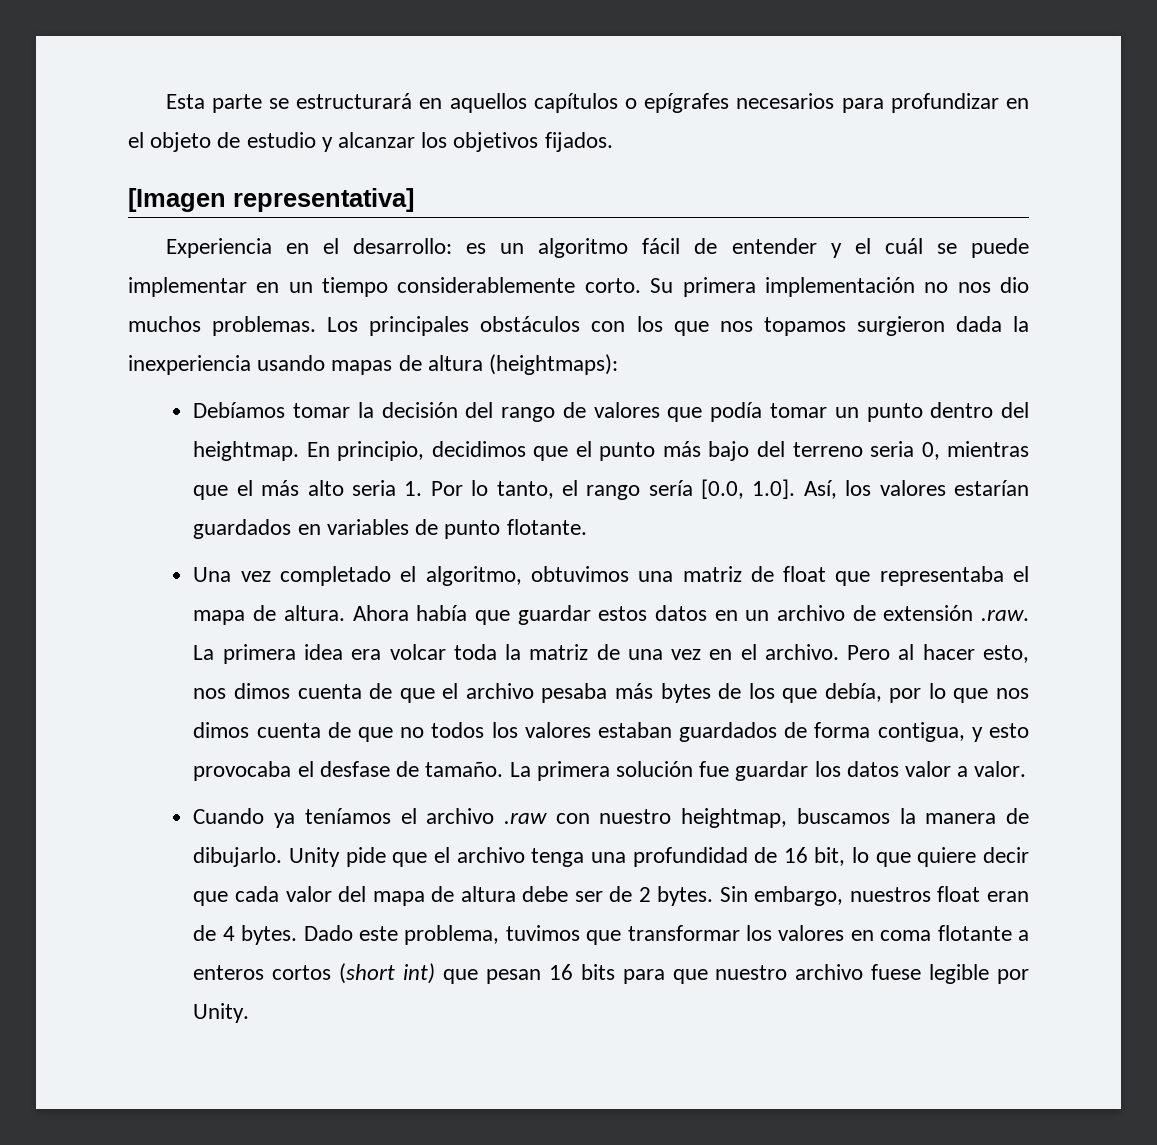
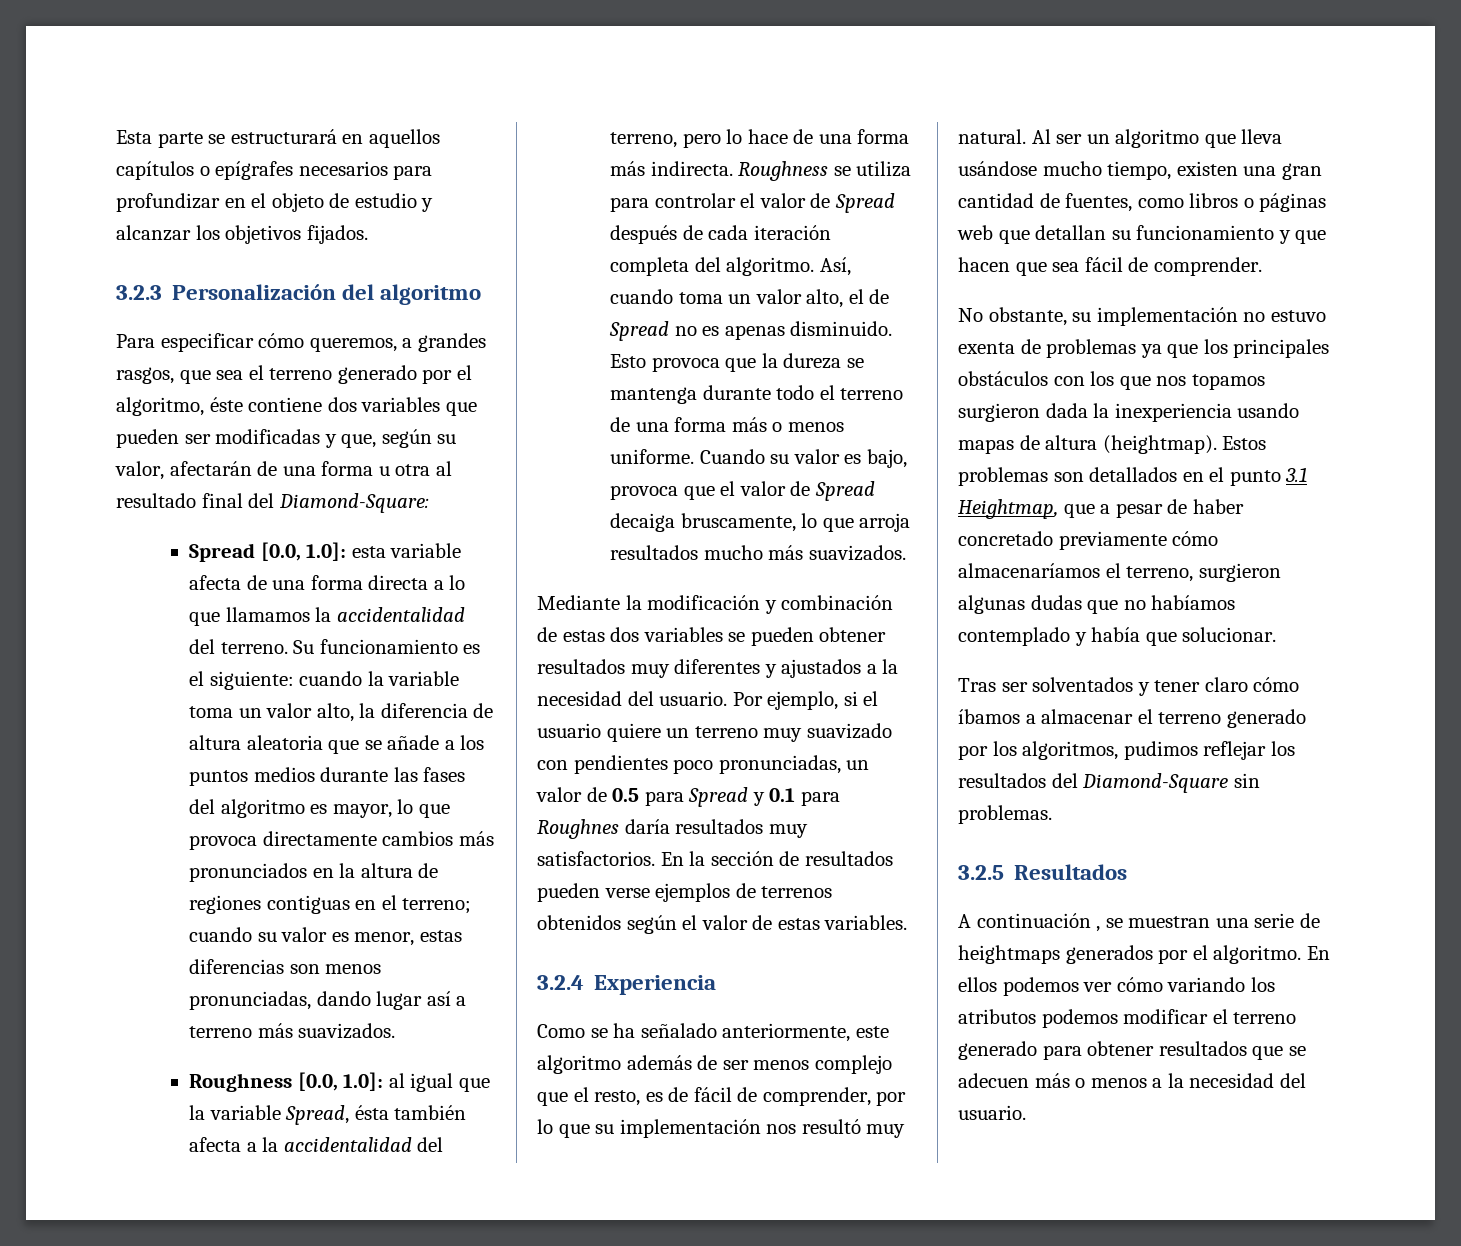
[128,188,414,212] [165,238,1029,258] [128,277,1029,297] [128,316,359,336] [Imagen representativa] // Experiencia en el desarrollo: es un algoritmo fácil de entender y el cuál se puede implementar en un tiempo considerablemente corto. Su primera implementación no nos dio muchos problemas. Los -> [116,284,482,305] [116,333,486,352] [116,365,472,384] [116,397,477,416] [116,429,457,448] [115,461,452,480] [116,493,429,513] [189,542,462,562] [189,575,466,590] [189,607,465,626] [189,639,481,654] [189,671,460,690] [189,703,494,722] [189,735,485,754] [189,767,466,786] [189,799,450,818] [189,831,494,850] [189,863,439,882] [189,895,472,914] [189,927,462,946] [189,959,382,974] [189,991,467,1010] [189,1023,396,1039] [189,1072,490,1092] [189,1105,467,1125] [189,1137,444,1152] [610,129,910,148] [610,161,912,181] [610,193,895,213] [610,225,831,244] [610,257,851,276] [610,289,890,308] [609,321,893,341] [610,353,864,372] [610,385,904,404] [610,417,844,432] [610,449,907,468] [610,481,875,501] [610,513,911,532] [610,545,906,561] [537,595,894,614] [537,627,887,646] [537,659,899,678] [537,691,879,710] [537,723,892,742] [537,755,870,774] [536,787,840,807] [537,819,808,839] [537,851,893,866] [537,883,833,902] [537,915,908,934] [537,975,717,995] [537,1023,889,1042] [537,1055,892,1074] [537,1087,907,1106] [537,1119,906,1138] [958,129,1283,148] [958,161,1322,180] [958,193,1327,212] [957,225,1327,244] [958,257,1262,276] [958,307,1326,326] [958,339,1228,358] 3.2.3 Personalización del algoritmo // Para especificar cómo queremos, a grandes rasgos, que sea el terreno generado por el algoritmo, éste contiene dos variables que pueden ser modificadas y que, según su valor, afectarán de una forma u otra al resultado final del Diamond-Square: // Spread [0.0, 1.0]: esta variable afecta de una forma directa a lo que llamamos la accidentalidad del terreno. Su funcionamiento es el siguiente: cuando la variable toma un valor alto, la diferencia de altura aleatoria que se añade a los puntos medios durante las fases del algoritmo es mayor, lo que provoca directamente cambios más pronunciados en la altura de regiones contiguas en el terreno; cuando su valor es menor, estas diferencias son menos pronunciadas, dando lugar así a terreno más suavizados. // Roughness [0.0, 1.0]: al igual que la variable Spread, ésta también afecta a la accidentalidad del terreno, pero lo hace de una forma más indirecta. Roughness se utiliza para controlar el valor de Spread después de cada iteración completa del algoritmo. Así, cuando toma un valor alto, el de Spread no es apenas disminuido. Esto provoca que la dureza se mantenga durante todo el terreno de una forma más o menos uniforme. Cuando su valor es bajo, provoca que el valor de Spread decaiga bruscamente, lo que arroja resultados mucho más suavizados. // Mediante la modificación y combinación de estas dos variables se pueden obtener resultados muy diferentes y ajustados a la necesidad del usuario. Por ejemplo, si el usuario quiere un terreno muy suavizado con pendientes poco pronunciadas, un valor de 0.5 para Spread y 0.1 para Roughnes daría resultados muy satisfactorios. En la sección de resultados pueden verse ejemplos de terrenos obtenidos según el valor de estas variables. // 3.2.4 Experiencia // Como se ha señalado anteriormente, este algoritmo además de ser menos complejo que el resto, es de fácil de comprender, por lo que su implementación nos resultó muy natural. Al ser un algoritmo que lleva usándose mucho tiempo, existen una gran cantidad de fuentes, como libros o páginas web que detallan su funcionamiento y que hacen que sea fácil de comprender. // No obstante, su implementación no estuvo exenta de problemas ya que los
[489,354,619,375] [193,402,1029,422] [193,441,1030,461] [193,479,1029,500] [193,519,587,539] [193,566,1029,586] [193,605,1029,625] [193,644,1029,664] [193,683,1029,703] [193,722,1029,742] [193,761,1027,781] [193,808,1029,828] [193,847,1029,867] [193,886,1029,906] [193,925,1029,945] [193,963,1029,984] [193,1003,250,1023] (heightmaps): // Debíamos tomar la decisión del rango de valores que podía tomar un punto dentro del heightmap. En principio, decidimos que el punto más bajo del terreno seria 0, mientras que el más alto seria 1. Por lo tanto, el rango sería [0.0, 1.0]. Así, los valores estarían guardados en variables de punto flotante. // Una vez completado el algoritmo, obtuvimos una matriz de float que representaba el mapa de altura. Ahora había que guardar estos datos en un archivo de extensión .raw. La primera idea era volcar toda la matriz de una vez en el archivo. Pero al hacer esto, nos dimos cuenta de que el archivo pesaba más bytes de los que debía, por lo que nos dimos cuenta de que no todos los valores estaban guardados de forma contigua, y esto provocaba el desfase de tamaño. La primera solución fue guardar los datos valor a valor. // Cuando ya teníamos el archivo .raw con nuestro heightmap, buscamos la manera de dibujarlo. Unity pide que el archivo tenga una profundidad de 16 bit, lo que quiere decir que cada valor del mapa de altura debe ser de 2 bytes. Sin embargo, nuestros float eran de 4 bytes. Dado este problema, tuvimos que transformar los valores en coma flotante a enteros cortos (short int) que pesan 16 bits para que nuestro archivo fuese legible por Unity. -> [1102,435,1267,454] [958,467,1308,486] [958,499,1244,519] [958,531,1219,550] [958,563,1281,582] [958,595,1236,614] [958,627,1277,646] [958,677,1300,696] [958,709,1306,728] [958,741,1295,760] [958,773,1260,793] [958,805,1052,824] [958,864,1128,880] [958,913,1320,932] [958,945,1330,964] [958,977,1275,996] [958,1009,1297,1028] [958,1041,1306,1060] [958,1073,1306,1088] [958,1105,1026,1120] (heightmap). Estos problemas son detallados en el punto 3.1 Heightmap, que a pesar de haber concretado previamente cómo almacenaríamos el terreno, surgieron algunas dudas que no habíamos contemplado y había que solucionar. // Tras ser solventados y tener claro cómo íbamos a almacenar el terreno generado por los algoritmos, pudimos reflejar los resultados del Diamond-Square sin problemas. // 3.2.5 Resultados // A continuación , se muestran una serie de heightmaps generados por el algoritmo. En ellos podemos ver cómo variando los atributos podemos modificar el terreno generado para obtener resultados que se adecuen más o menos a la necesidad del usuario.

